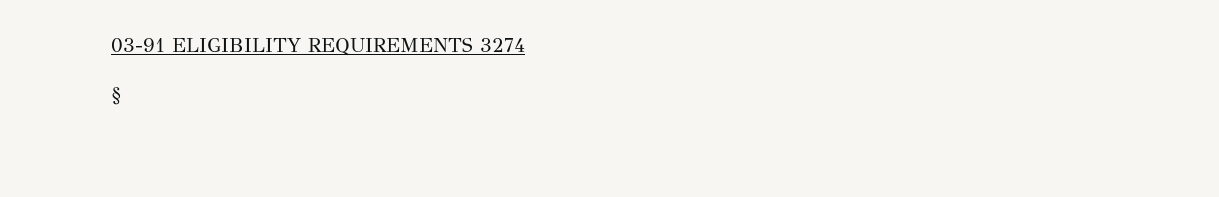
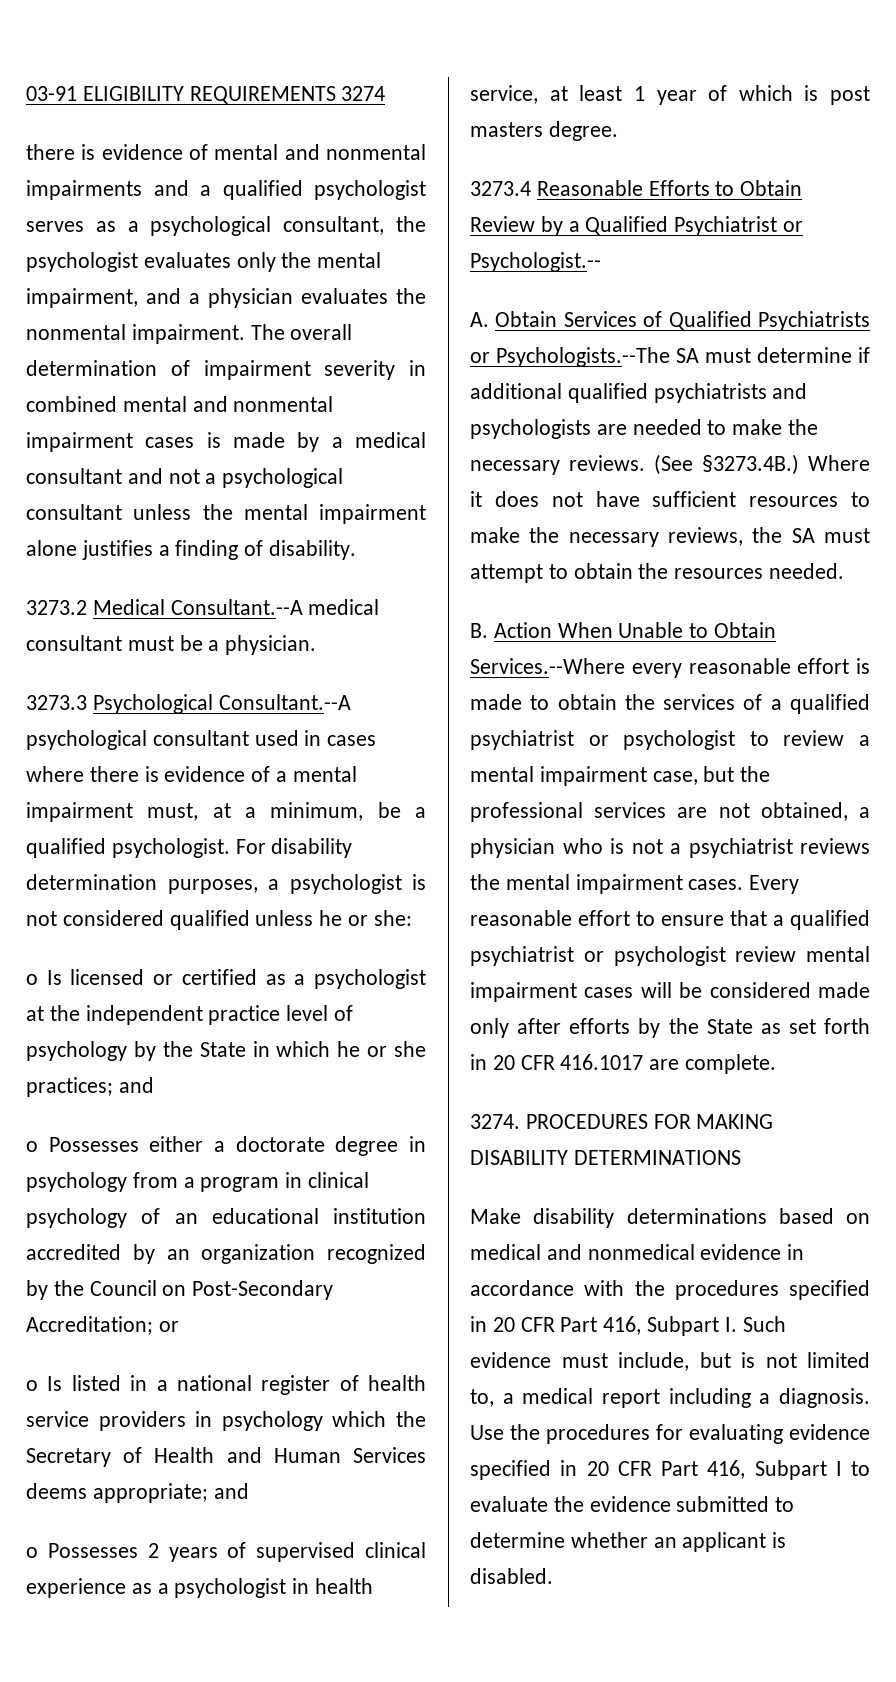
[111,87,122,105] § -> [26,144,426,160] [26,180,426,200] [26,216,426,236] [26,252,382,272] [26,288,426,308] [26,324,353,344] [26,360,426,380] [26,396,334,412] [26,432,426,452] [26,468,344,488] [26,504,426,524] [26,540,357,560] [26,599,380,615] [26,635,317,655] [26,694,351,714] [26,730,377,750] [26,766,357,782] [26,802,426,822] [26,838,353,858] [26,874,426,894] [26,910,412,930] [26,969,426,989] [26,1005,354,1025] [26,1041,426,1061] [26,1077,154,1097] [26,1136,426,1156] [26,1172,370,1192] [26,1208,426,1228] [26,1244,426,1264] [26,1280,334,1300] [26,1316,179,1335] [26,1375,426,1395] [26,1411,426,1431] [26,1447,426,1467] [26,1483,249,1503] [26,1542,426,1562] [26,1578,374,1598] [470,85,870,105] [470,121,618,141] [470,180,803,196] [470,216,804,236] [470,252,601,272] [470,311,870,331] [470,347,870,367] [470,383,808,403] [470,419,819,439] [470,454,870,475] [470,491,870,507] [470,527,870,547] [470,563,845,583] [470,622,777,638] [470,658,870,678] [470,694,870,714] [470,730,870,750] [470,766,771,786] [470,802,870,822] [470,838,870,858] [470,874,800,894] [470,910,870,930] [470,946,870,966] [470,982,870,1002] [470,1018,870,1038] [470,1054,777,1074] [470,1114,774,1129] [470,1150,741,1165] [470,1208,870,1228] [470,1244,805,1260] [470,1280,870,1300] [470,1316,786,1336] [470,1352,870,1371] [470,1388,870,1408] [470,1424,870,1444] [470,1460,870,1480] [470,1496,795,1512] [470,1532,787,1552] [470,1568,553,1584] there is evidence of mental and nonmental impairments and a qualified psychologist serves as a psychological consultant, the psychologist evaluates only the mental impairment, and a physician evaluates the nonmental impairment. The overall determination of impairment severity in combined mental and nonmental impairment cases is made by a medical consultant and not a psychological consultant unless the mental impairment alone justifies a finding of disability. // 3273.2 Medical Consultant.--A medical consultant must be a physician. // 3273.3 Psychological Consultant.--A psychological consultant used in cases where there is evidence of a mental impairment must, at a minimum, be a qualified psychologist. For disability determination purposes, a psychologist is not considered qualified unless he or she: // o Is licensed or certified as a psychologist at the independent practice level of psychology by the State in which he or she practices; and // o Possesses either a doctorate degree in psychology from a program in clinical psychology of an educational institution accredited by an organization recognized by the Council on Post-Secondary Accreditation; or // o Is listed in a national register of health service providers in psychology which the Secretary of Health and Human Services deems appropriate; and // o Possesses 2 years of supervised clinical experience as a psychologist in health service, at least 1 year of which is post masters degree. // 3273.4 Reasonable Efforts to Obtain Review by a Qualified Psychiatrist or Psychologist.-- // A. Obtain Services of Qualified Psychiatrists or Psychologists.--The SA must determine if additional qualified psychiatrists and psychologists are needed to make the necessary reviews. (See §3273.4B.) Where it does not have sufficient resources to make the necessary reviews, the SA must attempt to obtain the resources needed. // B. Action When Unable to Obtain Services.--Where every reasonable effort is made to obtain the services of a qualified psychiatrist or psychologist to review a mental impairment case, but the professional services are not obtained, a physician who is not a psychiatrist reviews the mental impairment cases. Every reasonable effort to ensure that a qualified psychiatrist or psychologist review mental impairment cases will be considered made only after efforts by the State as set forth in 20 CFR 416.1017 are complete. // 3274. PROCEDURES FOR MAKING DISABILITY DETERMINATIONS // Make disability determinations based on medical and nonmedical evidence in accordance with the procedures specified in 20 CFR Part 416, Subpart I. Such evidence must include, but is not limited to, a medical report including a diagnosis. Use the procedures for evaluating evidence specified in 20 CFR Part 416, Subpart I to evaluate the evidence submitted to determine whether an applicant is disabled.

